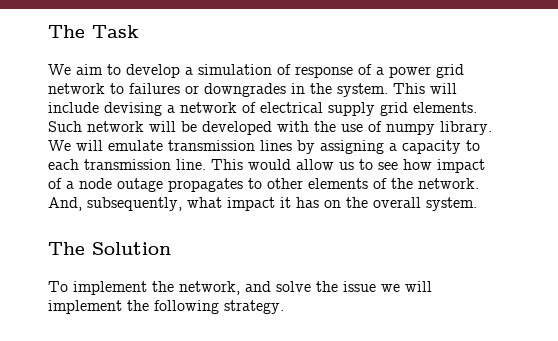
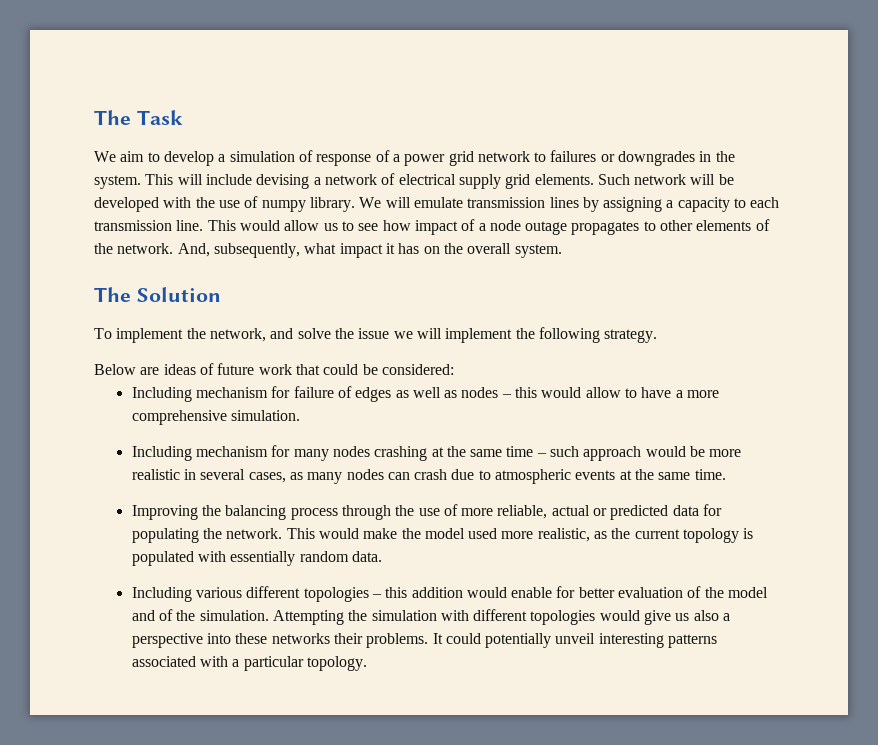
(284, 307) none -> [94,363,454,375] [131,386,720,402] [131,410,300,425] [131,445,742,461] [131,469,726,484] [131,504,723,520] [131,528,754,543] [131,551,382,566] [131,586,769,602] [131,609,731,625] [131,633,718,648] [131,656,367,671] // Below are ideas of future work that could be considered: // Including mechanism for failure of edges as well as nodes – this would allow to have a more comprehensive simulation. // Including mechanism for many nodes crashing at the same time – such approach would be more realistic in several cases, as many nodes can crash due to atmospheric events at the same time. // Improving the balancing process through the use of more reliable, actual or predicted data for populating the network. This would make the model used more realistic, as the current topology is populated with essentially random data. // Including various different topologies – this addition would enable for better evaluation of the model and of the simulation. Attempting the simulation with different topologies would give us also a perspective into these networks their problems. It could potentially unveil interesting patterns associated with a particular topology.

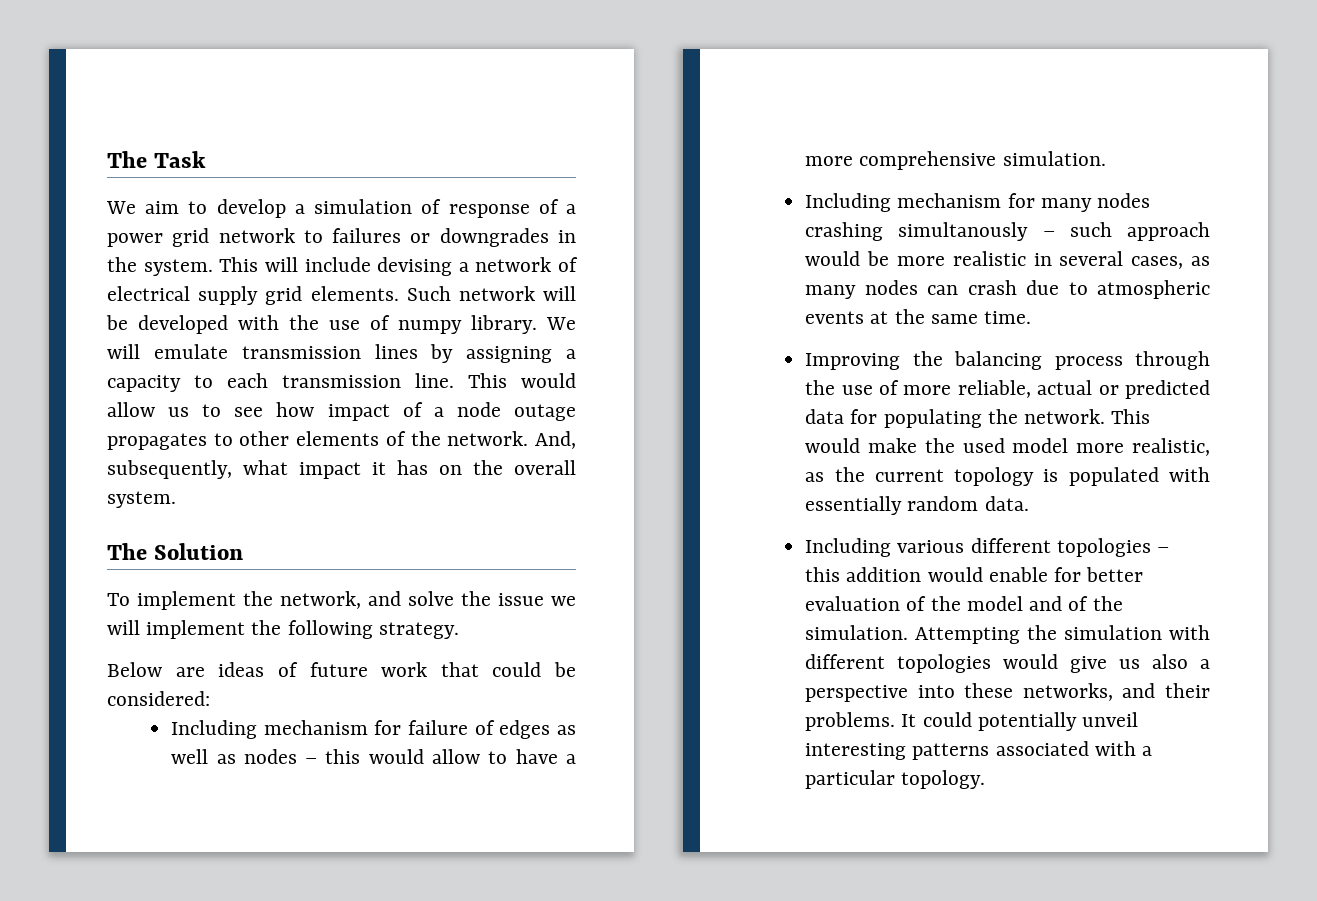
[431,446,534,457] at the same time -> [898,222,1029,241] simultanously
[424,528,498,539] model used -> [962,438,1069,453] used model
[271,633,330,644] networks -> [1022,683,1156,701] networks, and

